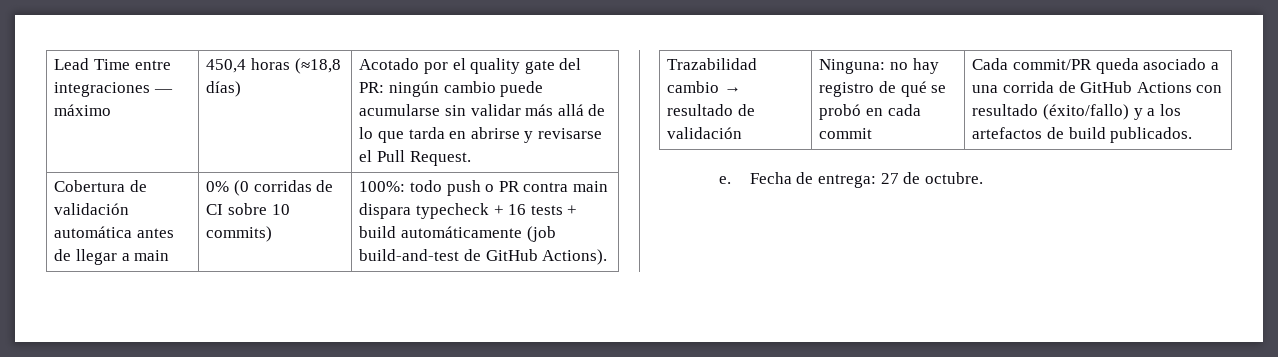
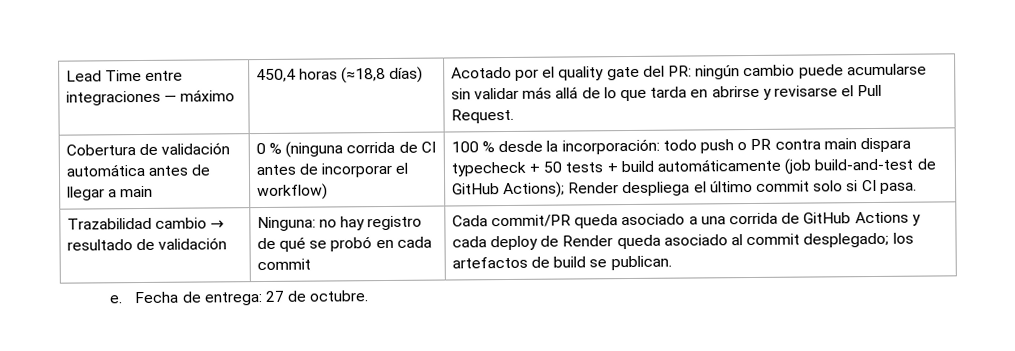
[206,180,334,196] [206,203,290,215] [206,226,273,242] [359,181,406,192] 0% (0 corridas de CI sobre 10 commits) | 100%: -> [255,141,436,158] [255,162,409,178] [256,183,328,201] [450,138,660,155] 0 % (ninguna corrida de CI antes de incorporar el workflow) | 100 % desde la incorporación:
[508,204,527,215] 16 -> [543,161,563,173] 50
[542,249,608,265] Actions). -> [503,179,917,199] Actions); Render despliega el último commit solo si CI pasa.
[1196,85,1223,93] [972,104,1156,120] con resultado (éxito/fallo) y a -> [911,214,921,226] [451,232,890,251] y cada deploy de Render queda asociado al commit desplegado;
[1110,127,1193,143] publicados. -> [589,255,672,271] se publican.

